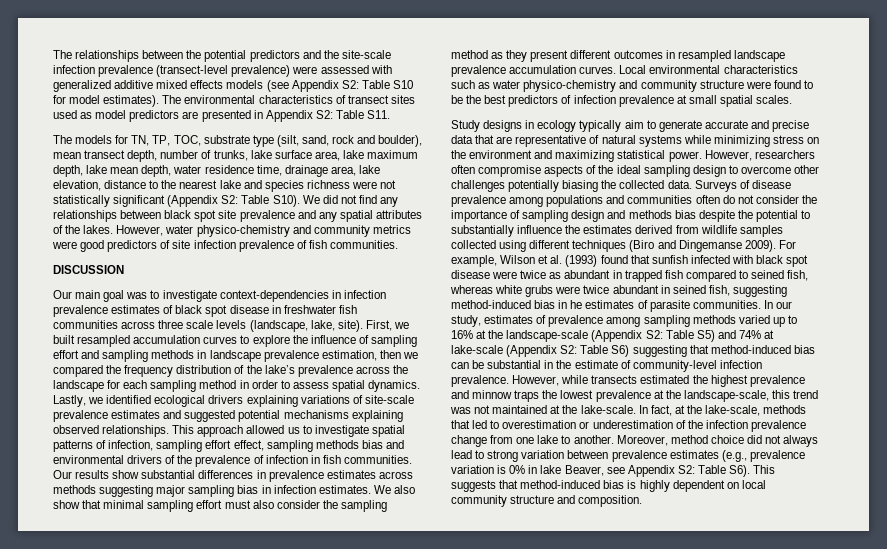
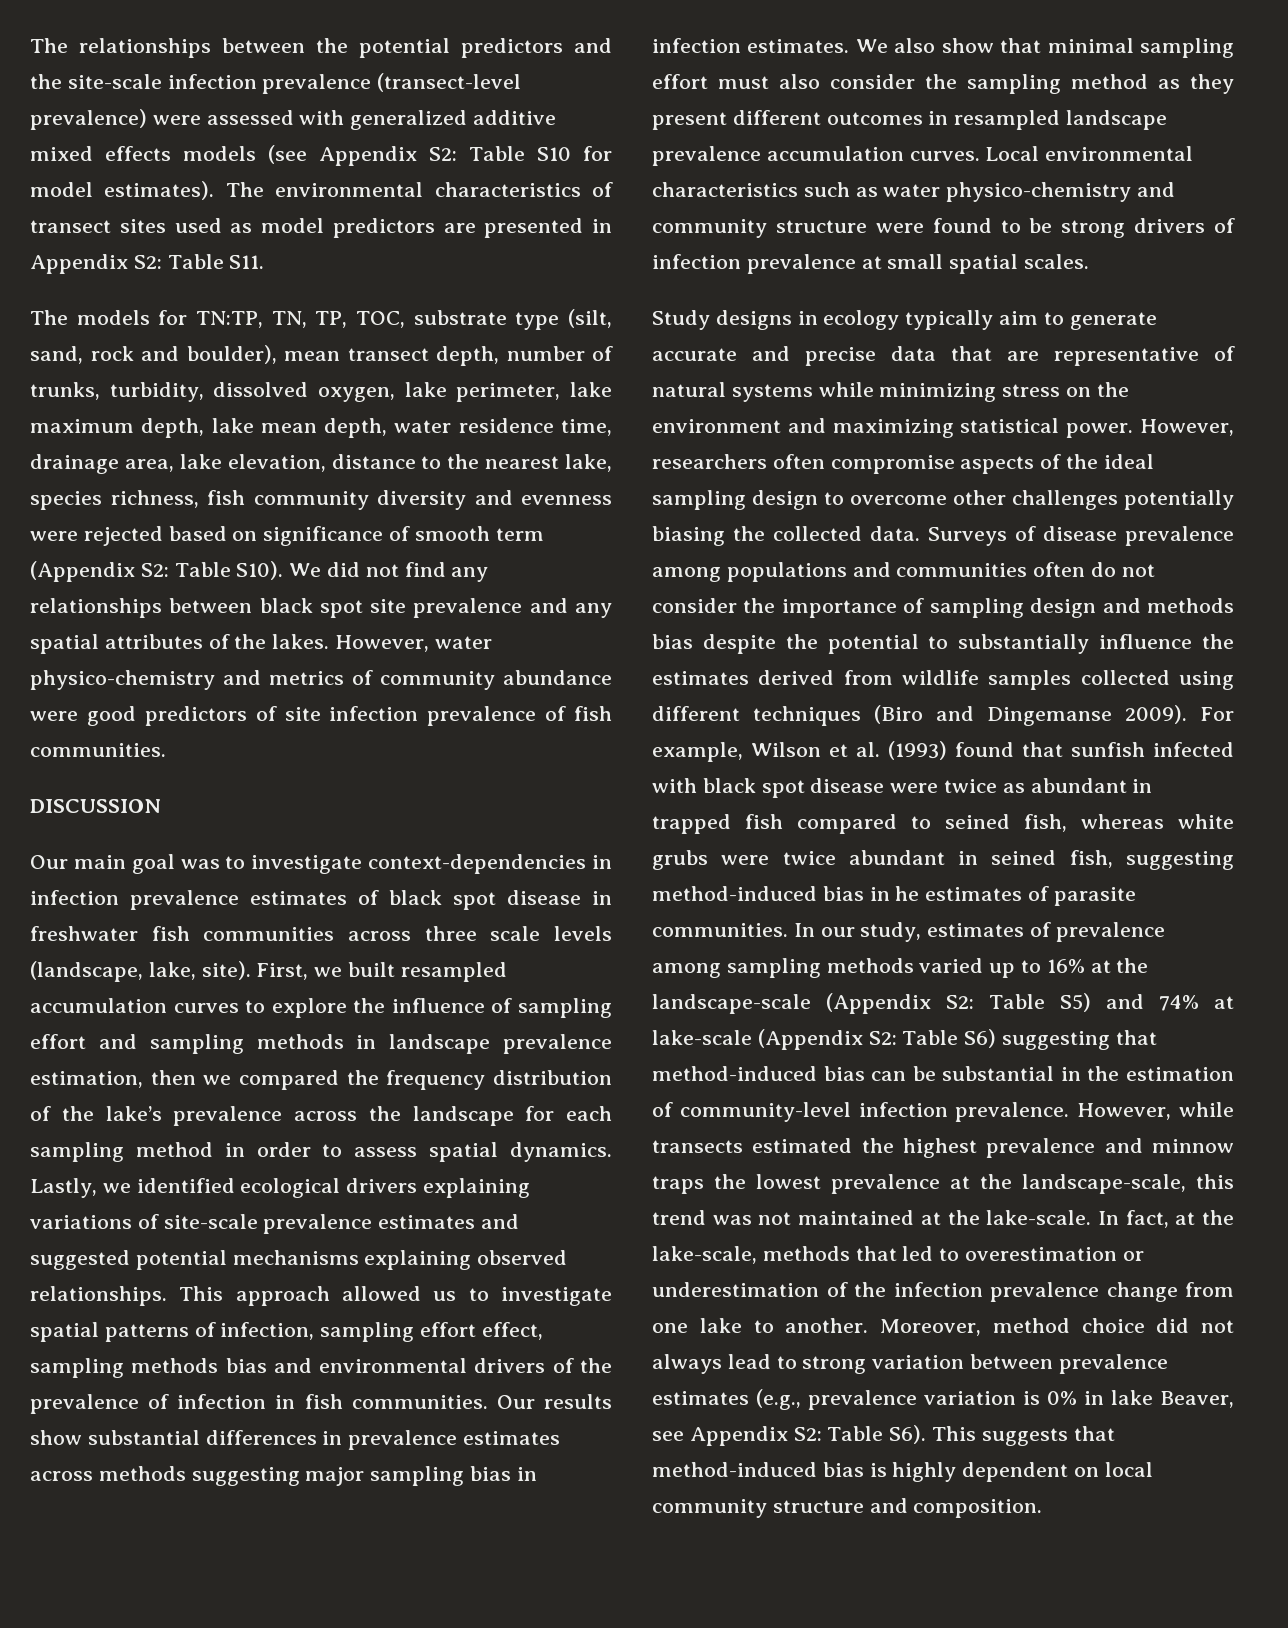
(129, 139) none -> [196,311,263,328] TN:TP,
[250,150,340,161] lake surface area, -> [109,382,561,402] turbidity, dissolved oxygen, lake perimeter,
[219,180,397,192] [53,195,166,207] lake and species richness were not statistically significant -> [565,454,612,472] [30,490,612,510] [30,526,544,546] lake, species richness, fish community diversity and evenness were rejected based on significance of smooth term
[313,225,411,237] community metrics -> [269,670,612,690] metrics of community abundance
[466,95,559,107] the best predictors -> [1061,218,1206,238] strong drivers
[574,360,618,369] estimate -> [1126,1067,1234,1081] estimation

